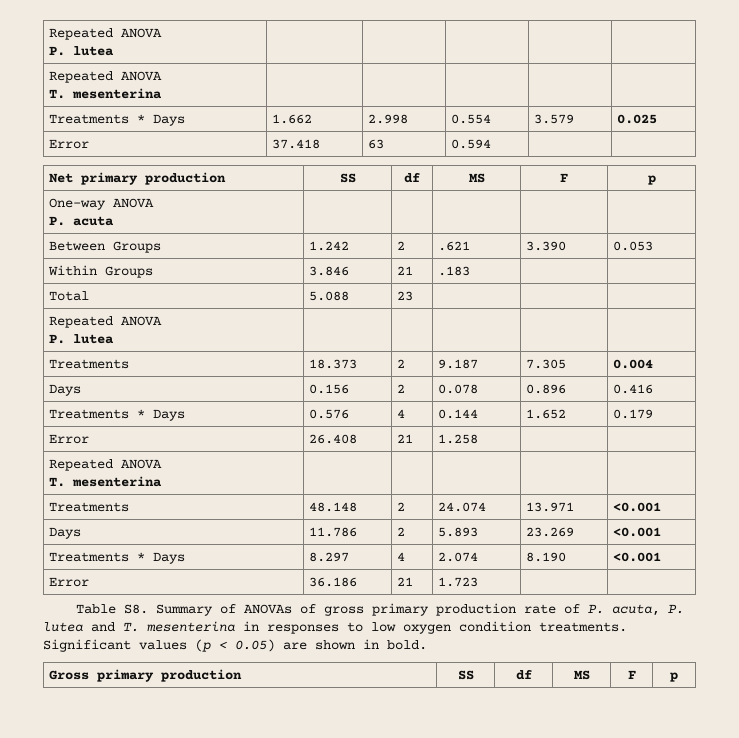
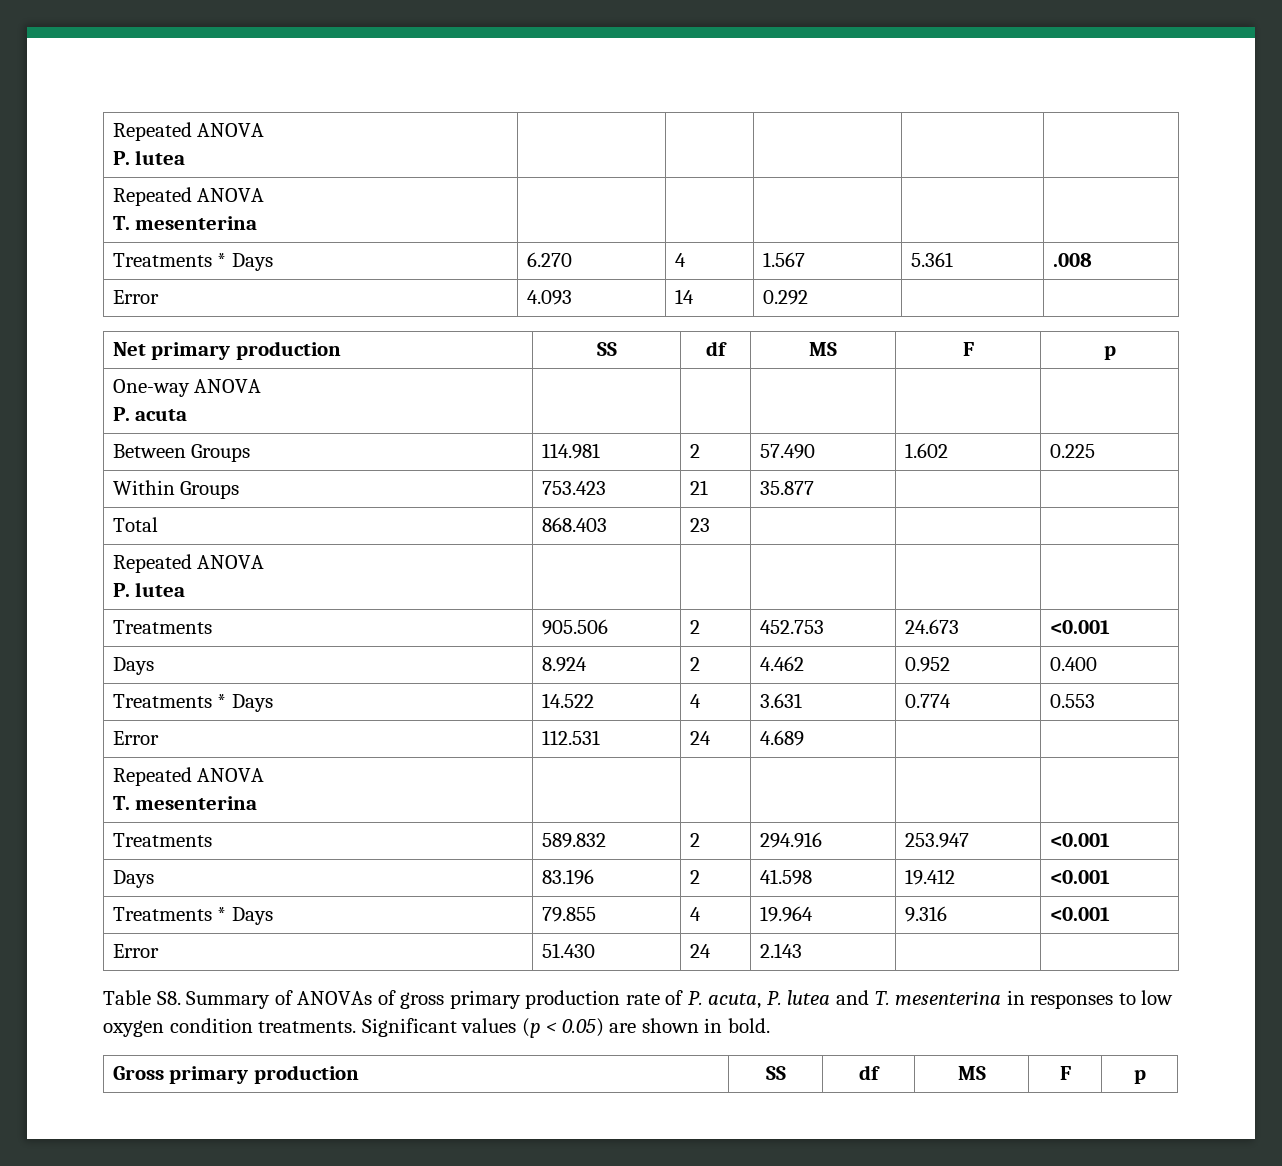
[272,114,313,124] [368,114,409,124] [451,114,492,124] [534,114,575,124] [617,114,658,124] [49,139,90,149] [272,139,321,149] [368,139,385,149] [451,139,492,149] 1.662 | 2.998 | 0.554 | 3.579 | 0.025 // Error | 37.418 | 63 | 0.594 -> [526,252,572,267] [674,253,686,267] [762,252,805,267] [910,252,953,267] [1052,253,1092,267] [112,290,159,304] [526,290,572,305] [674,289,694,304] [762,290,808,305] 6.270 | 4 | 1.567 | 5.361 | .008 // Error | 4.093 | 14 | 0.292
[309,241,350,251] [397,241,406,250] [438,241,471,251] [526,241,567,251] [613,241,654,251] 1.242 | 2 | .621 | 3.390 | 0.053 -> [541,443,600,459] [689,444,700,458] [759,444,815,459] [904,443,948,458] [1049,444,1095,458] 114.981 | 2 | 57.490 | 1.602 | 0.225
[309,266,350,276] [397,266,414,275] [438,266,471,276] 3.846 | 21 | .183 -> [541,481,606,495] [689,480,708,495] [759,481,814,495] 753.423 | 21 | 35.877
[309,291,350,301] 5.088 -> [541,517,607,532] 868.403
[309,359,358,369] [397,359,406,368] [438,359,479,369] [526,359,567,369] [613,359,654,369] [49,384,82,396] [309,384,350,394] [397,384,406,393] [438,384,479,394] [526,384,567,394] [613,384,654,394] [49,409,186,421] [309,409,350,419] [397,409,406,418] [438,409,479,419] [526,409,567,419] [613,409,654,419] [49,434,90,444] [309,434,358,444] [397,434,414,443] [438,434,479,444] 18.373 | 2 | 9.187 | 7.305 | 0.004 // Days | 0.156 | 2 | 0.078 | 0.896 | 0.416 // Treatments * Days | 0.576 | 4 | 0.144 | 1.652 | 0.179 // Error | 26.408 | 21 | 1.258 -> [541,619,608,635] [689,620,700,634] [759,620,824,634] [904,619,959,634] [1049,620,1110,634] [112,657,154,675] [541,657,587,672] [689,657,700,671] [759,656,804,671] [904,657,950,672] [1049,657,1097,671] [112,694,274,712] [541,693,594,708] [689,694,701,708] [759,693,802,708] [904,694,951,708] [1049,694,1095,708] [112,731,159,745] [541,730,600,745] [689,731,711,745] [759,730,804,746] 905.506 | 2 | 452.753 | 24.673 | <0.001 // Days | 8.924 | 2 | 4.462 | 0.952 | 0.400 // Treatments * Days | 14.522 | 4 | 3.631 | 0.774 | 0.553 // Error | 112.531 | 24 | 4.689
[309,502,358,512] [397,502,406,511] [438,502,487,512] [526,502,575,512] [613,502,662,512] [49,527,82,539] [309,527,358,537] [397,527,406,536] [438,527,479,537] [526,527,575,537] 48.148 | 2 | 24.074 | 13.971 | <0.001 // Days | 11.786 | 2 | 5.893 | 23.269 -> [541,833,606,848] [689,833,700,847] [759,832,822,848] [904,833,969,848] [1049,833,1110,847] [112,870,154,888] [541,869,594,885] [689,870,700,884] [759,869,812,885] [904,869,955,885] 589.832 | 2 | 294.916 | 253.947 | <0.001 // Days | 83.196 | 2 | 41.598 | 19.412
[309,552,350,562] [397,552,406,561] [438,552,479,562] [526,552,567,562] 8.297 | 4 | 2.074 | 8.190 -> [541,907,596,922] [689,907,701,921] [759,906,813,922] [904,906,947,922] 79.855 | 4 | 19.964 | 9.316
[309,577,358,587] [397,577,414,586] [438,577,479,587] 36.186 | 21 | 1.723 -> [541,943,595,958] [689,944,711,958] [759,943,802,958] 51.430 | 24 | 2.143

